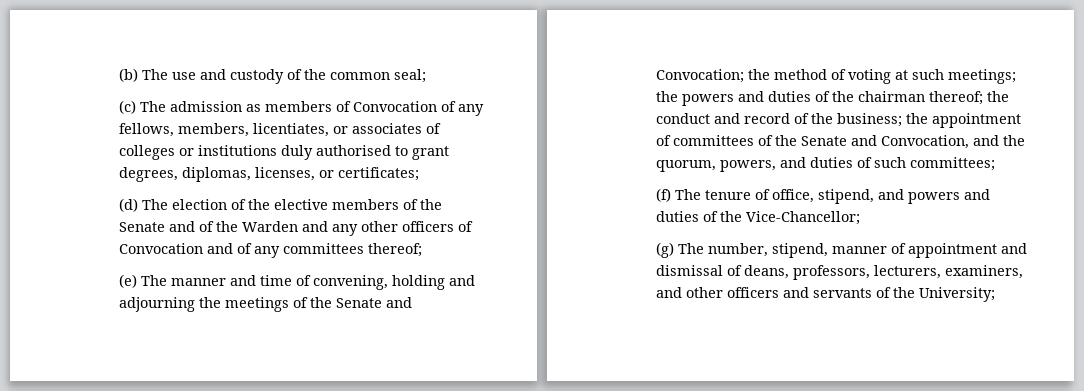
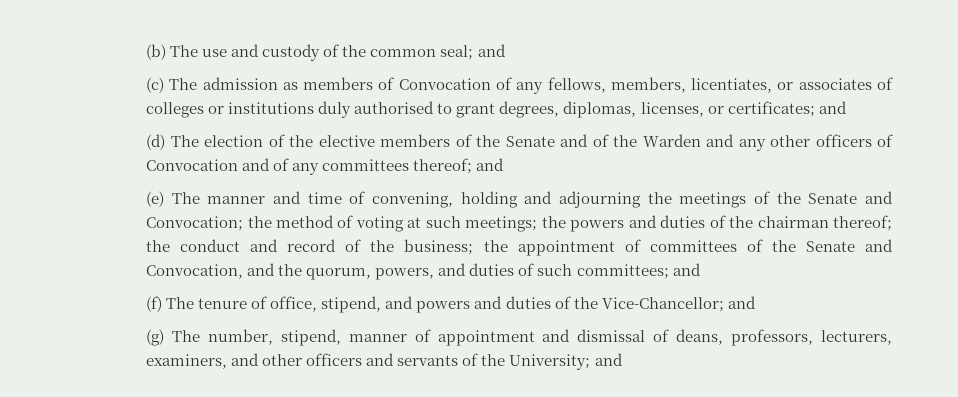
(427, 76) none -> [477,44,506,57] and
(420, 174) none -> [818,101,847,114] and
(423, 250) none -> [476,158,505,171] and
(996, 164) none -> [672,263,701,276] and
(861, 218) none -> [727,296,756,309] and
(996, 294) none -> [594,353,623,366] and

